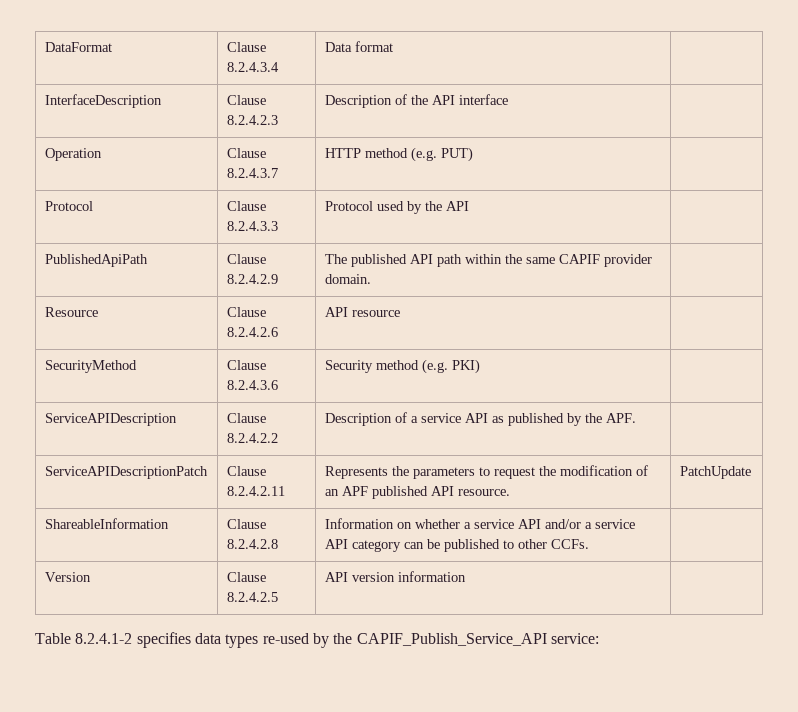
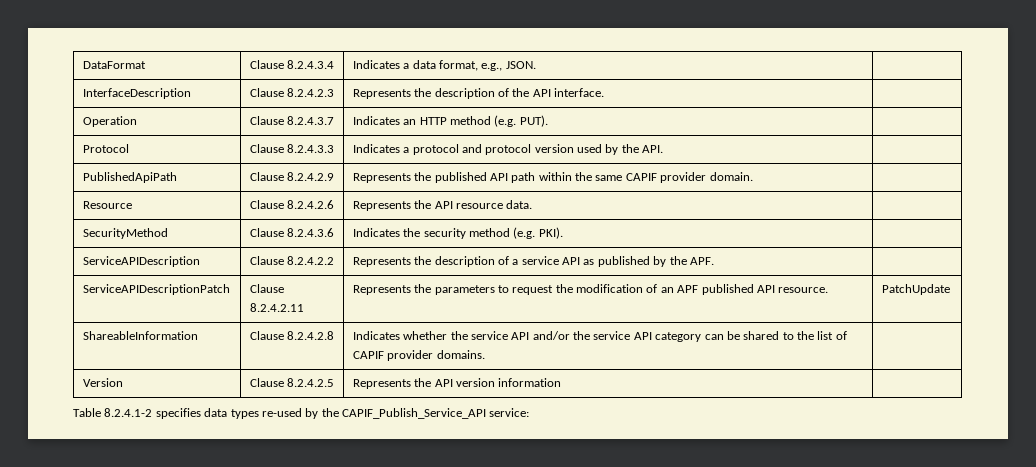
[324,41,393,52] Data format -> [352,60,536,71] Indicates a data format, e.g., JSON.
[324,95,392,108] Description -> [352,88,495,99] Represents the description
[458,94,508,105] interface -> [554,88,605,97] interface.
(278, 173) none -> [352,116,417,125] Indicates an
[440,147,473,162] PUT) -> [519,115,548,127] PUT).
[324,201,373,211] Protocol -> [352,144,574,155] Indicates a protocol and protocol version
[445,201,469,211] API -> [642,145,664,153] API.
[324,254,347,264] The -> [352,172,432,183] Represents the
(278, 332) none -> [352,200,432,211] Represents the
(400, 313) none -> [506,200,533,209] data.
[324,359,480,374] Security method (e.g. PKI) -> [352,227,563,239] Indicates the security method (e.g. PKI).
[324,413,392,426] Description -> [352,256,495,267] Represents the description
[324,518,471,529] Information on whether a -> [352,331,468,340] Indicates whether the
[584,522,592,529] a -> [573,331,591,340] the
[443,539,589,552] published to other CCFs. -> [743,331,847,340] [352,350,485,361] shared to the list of CAPIF provider domains.
(278, 597) none -> [352,378,432,389] Represents the

